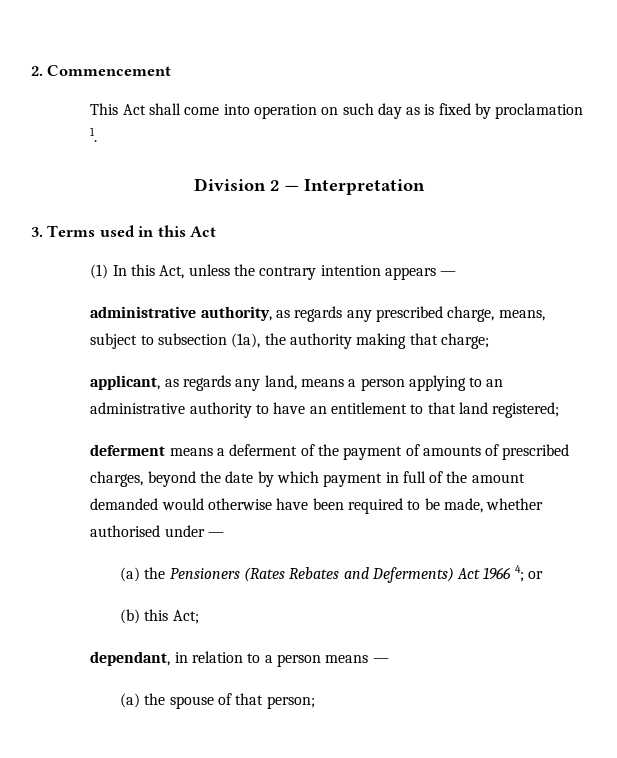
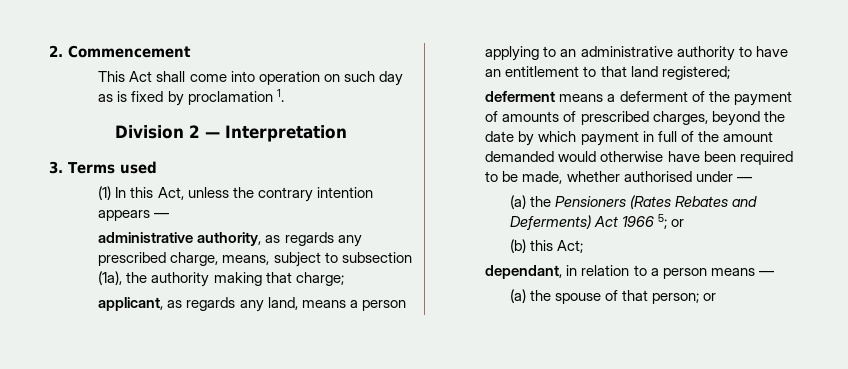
[138,225,217,237] in this Act -> (157, 167) none
[514,565,524,582] 4; -> [658,214,668,229] 5;
(315, 702) none -> [703,293,717,301] or

